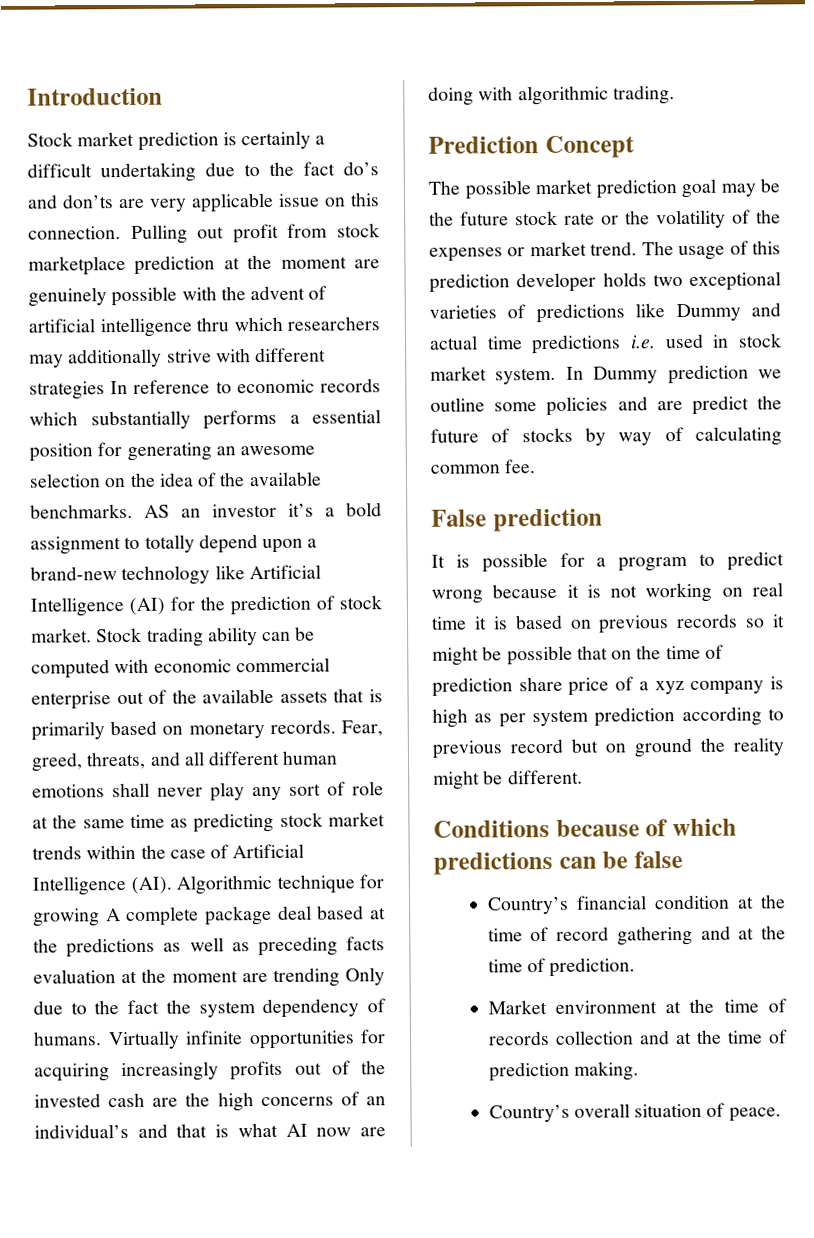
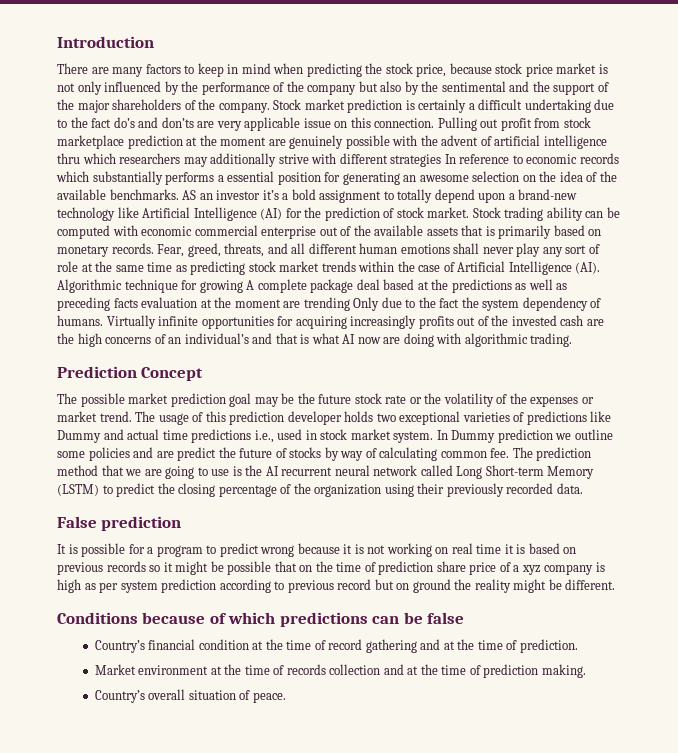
(163, 96) none -> [57,63,608,77] [57,81,609,95] [57,99,270,113] There are many factors to keep in mind when predicting the stock price, because stock price market is not only influenced by the performance of the company but also by the sentimental and the support of the major shareholders of the company.
[630,335,656,349] i.e. -> [254,430,274,443] i.e.,
(536, 466) none -> [512,447,592,461] [57,465,595,479] [57,483,583,497] The prediction method that we are going to use is the AI recurrent neural network called Long Short-term Memory (LSTM) to predict the closing percentage of the organization using their previously recorded data.

